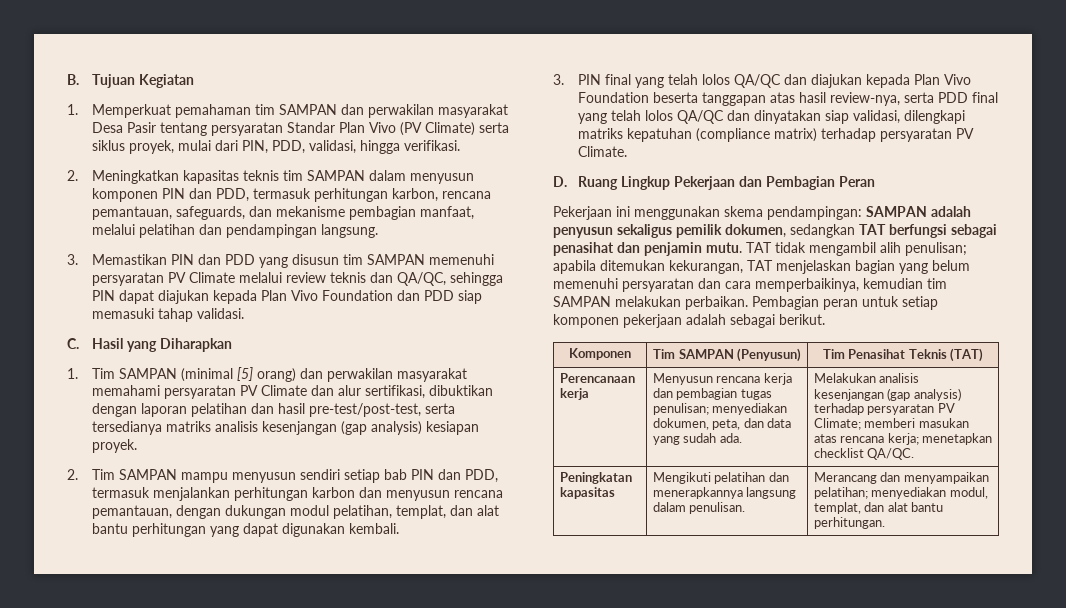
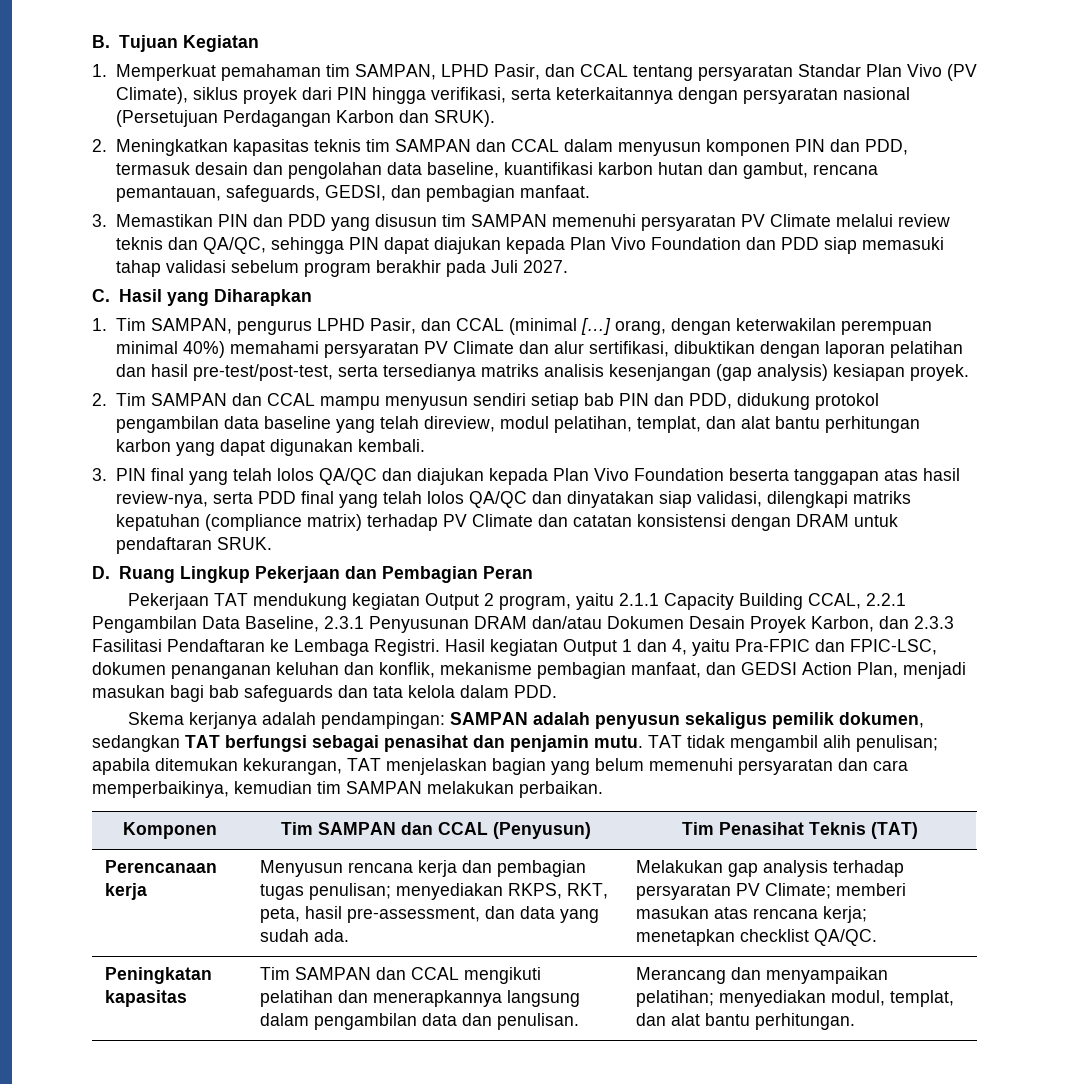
[278,104,508,118] [91,122,156,133] SAMPAN dan perwakilan masyarakat Desa Pasir -> [354,64,628,80] SAMPAN, LPHD Pasir, dan CCAL
[424,122,509,136] [91,140,460,154] Climate) serta siklus proyek, mulai dari PIN, PDD, validasi, hingga verifikasi. -> [115,87,910,104] [115,110,495,127] Climate), siklus proyek dari PIN hingga verifikasi, serta keterkaitannya dengan persyaratan nasional (Persetujuan Perdagangan Karbon dan SRUK).
(365, 175) none -> [475,139,559,152] dan CCAL
[313,188,491,202] [91,206,474,220] [91,224,378,238] perhitungan karbon, rencana pemantauan, safeguards, dan mekanisme pembagian manfaat, melalui pelatihan dan pendampingan langsung. -> [194,162,878,179] [115,185,590,202] desain dan pengolahan data baseline, kuantifikasi karbon hutan dan gambut, rencana pemantauan, safeguards, GEDSI, dan pembagian manfaat.
[196,308,244,319] validasi. -> [165,260,568,277] validasi sebelum program berakhir pada Juli 2027.
[118,367,467,382] SAMPAN (minimal [5] orang) dan perwakilan masyarakat -> [150,318,932,335] [115,341,225,358] SAMPAN, pengurus LPHD Pasir, dan CCAL (minimal […] orang, dengan keterwakilan perempuan minimal 40%)
(177, 474) none -> [231,393,315,406] dan CCAL
[91,487,503,501] [91,505,286,519] termasuk menjalankan perhitungan karbon dan menyusun rencana pemantauan, dengan dukungan -> [736,393,879,410] [115,416,495,433] didukung protokol pengambilan data baseline yang telah direview,
(206, 530) none -> [115,439,171,452] karbon
[879,128,974,142] [577,146,627,157] persyaratan PV Climate. -> [442,514,898,531] [115,537,272,554] PV Climate dan catatan konsistensi dengan DRAM untuk pendaftaran SRUK.
[616,206,763,220] ini menggunakan skema -> [214,593,907,610] [92,616,954,633] [92,639,937,656] [92,662,966,679] [92,685,557,702] [128,712,317,729] TAT mendukung kegiatan Output 2 program, yaitu 2.1.1 Capacity Building CCAL, 2.2.1 Pengambilan Data Baseline, 2.3.1 Penyusunan DRAM dan/atau Dokumen Desain Proyek Karbon, dan 2.3.3 Fasilitasi Pendaftaran ke Lembaga Registri. Hasil kegiatan Output 1 dan 4, yaitu Pra-FPIC dan FPIC-LSC, dokumen penanganan keluhan dan konflik, mekanisme pembagian manfaat, dan GEDSI Action Plan, menjadi masukan bagi bab safeguards dan tata kelola dalam PDD. // Skema kerjanya adalah
[752,296,938,310] [553,314,825,328] Pembagian peran untuk setiap komponen pekerjaan adalah sebagai berikut. -> (603, 789) none
(734, 354) none -> [400,822,488,835] dan CCAL
[652,418,741,430] dokumen, peta, -> [508,883,609,899] [260,906,481,923] RKPS, RKT, peta, hasil pre-assessment,
[879,373,920,383] [813,388,961,401] analisis kesenjangan (gap analysis) -> [728,860,829,877] gap analysis
[652,472,711,484] Mengikuti -> [260,967,542,984] Tim SAMPAN dan CCAL mengikuti
(686, 507) none -> [314,1013,493,1030] pengambilan data dan

